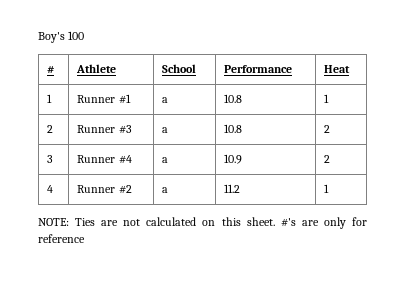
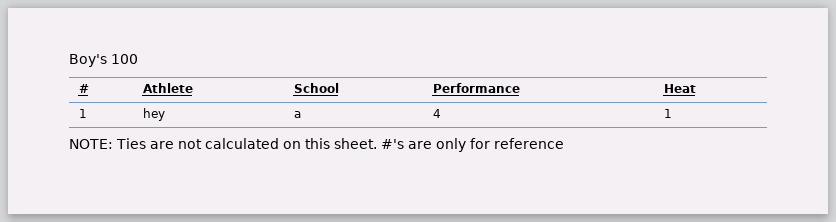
[77,94,131,104] [162,97,169,103] [224,94,243,103] [324,94,330,103] [47,125,54,133] [77,125,132,134] [162,127,169,133] [224,124,243,133] [324,125,331,133] [47,155,54,163] [77,155,132,164] [162,157,169,163] [224,154,243,164] [324,155,331,163] [47,185,54,193] [77,185,132,194] [162,187,169,193] [224,184,241,193] Runner #1 | a | 10.8 | 1 // 2 | Runner #3 | a | 10.8 | 2 // 3 | Runner #4 | a | 10.9 | 2 // 4 | Runner #2 | a | 11.2 -> [142,108,165,121] [293,111,301,118] [432,109,441,118] hey | a | 4

